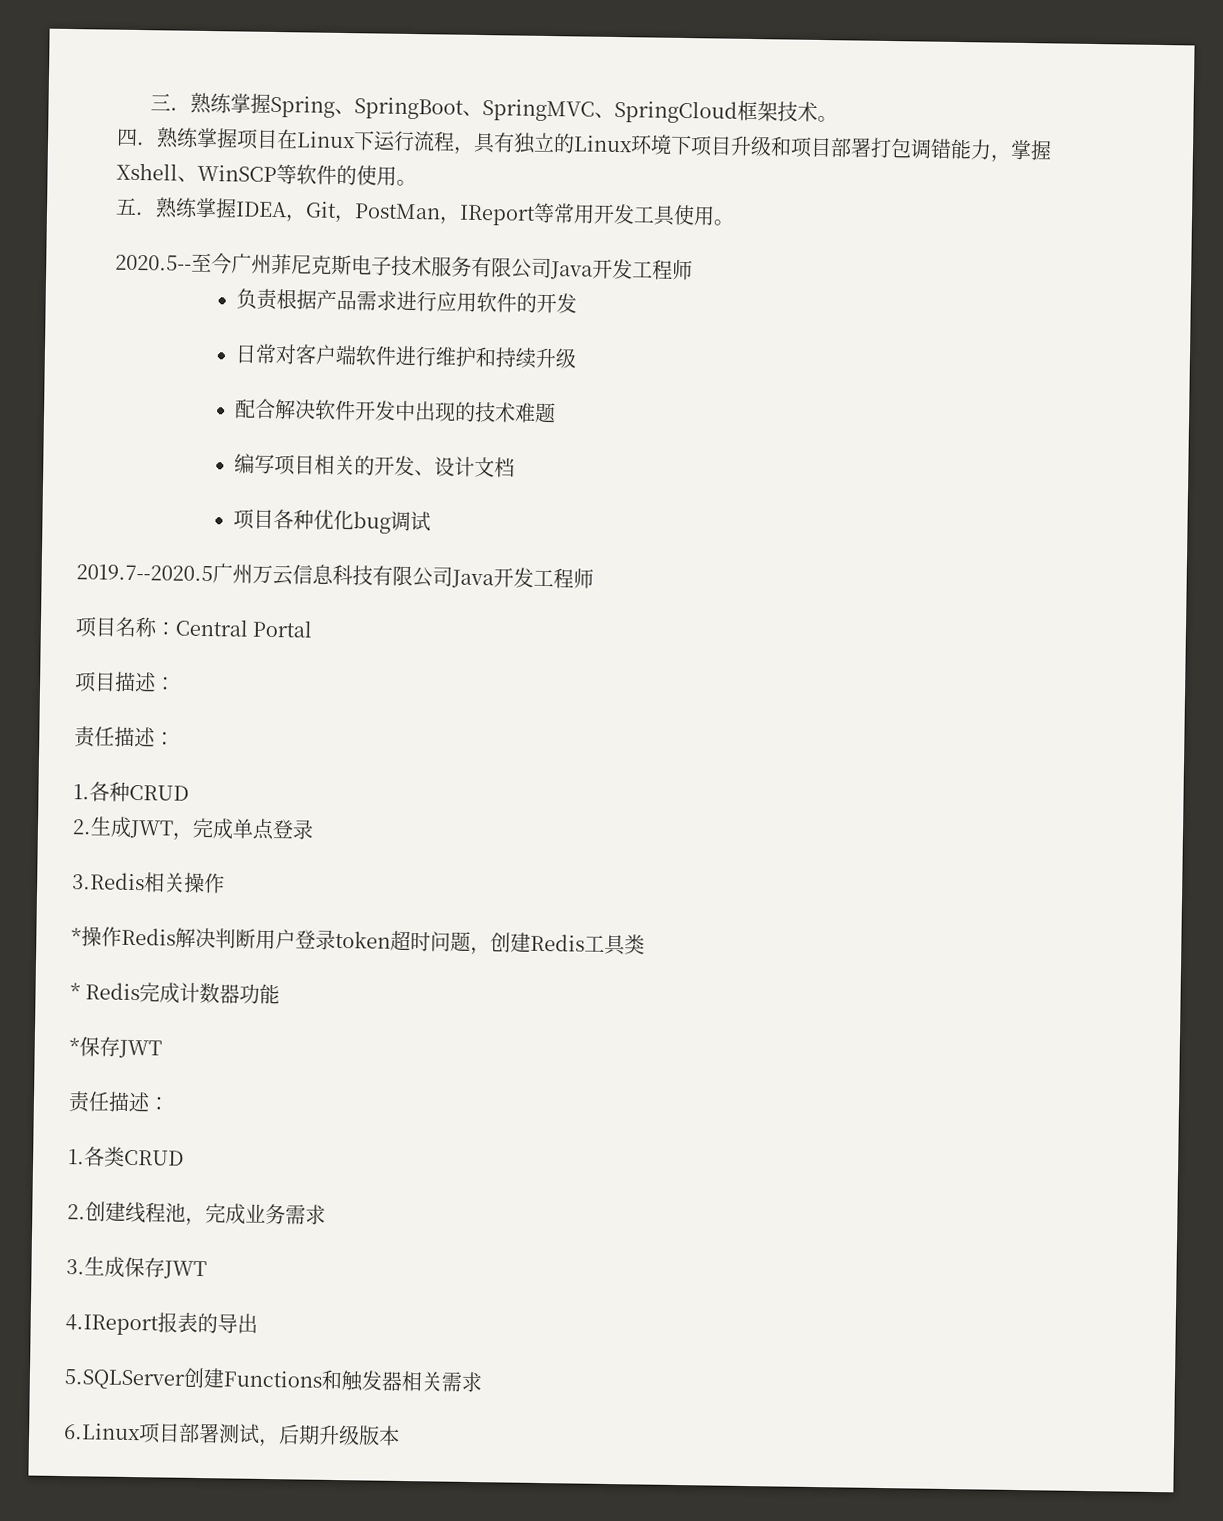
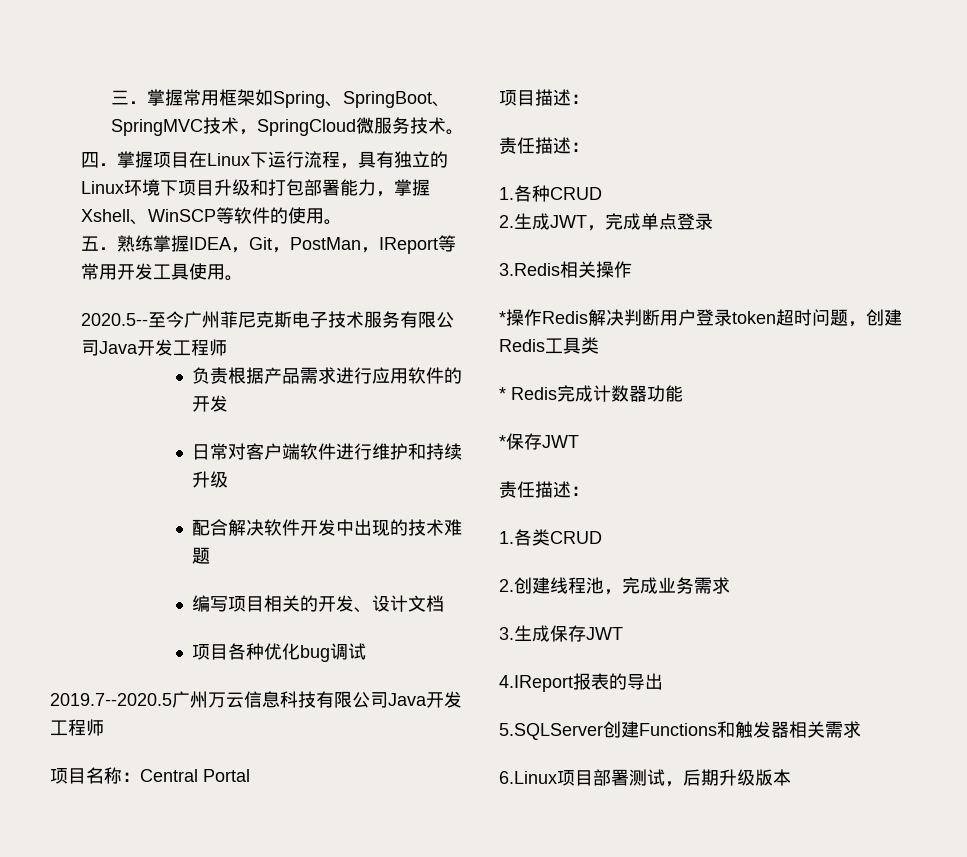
[190,92,272,115] 熟练掌握 -> [147,89,274,106] 掌握常用框架如
[594,99,779,124] 、SpringCloud框架 -> [203,117,411,136] 技术，SpringCloud微服务
[155,127,199,149] 熟练 -> (117, 164) none
[789,136,952,159] 项目部署打包调错 -> [267,179,340,196] 打包部署

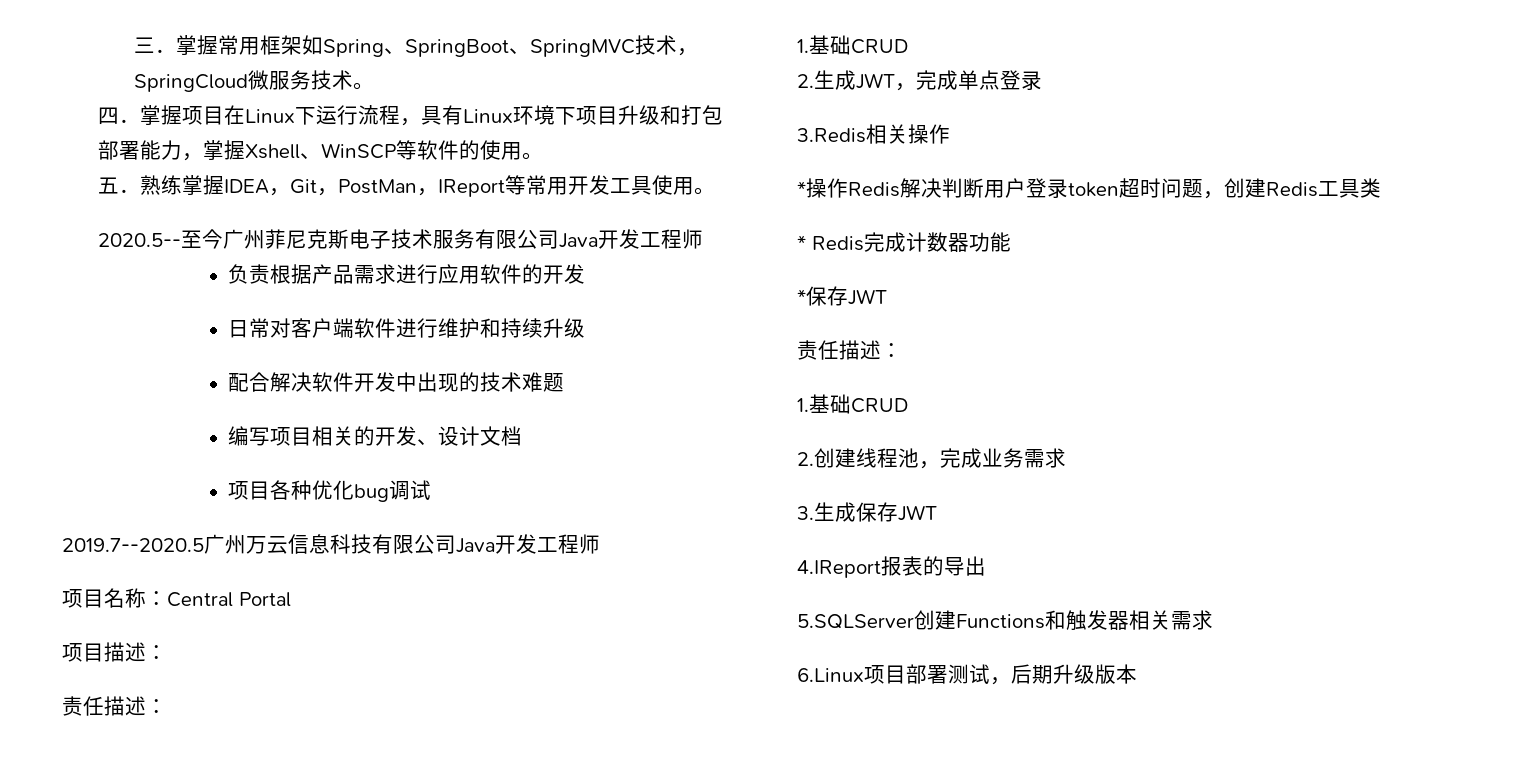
[393,151,448,168] 独立的 -> (463, 115) none
[514,185,550,202] 各种 -> [809,35,851,55] 基础
[514,529,550,546] 各类 -> [809,394,851,414] 基础

